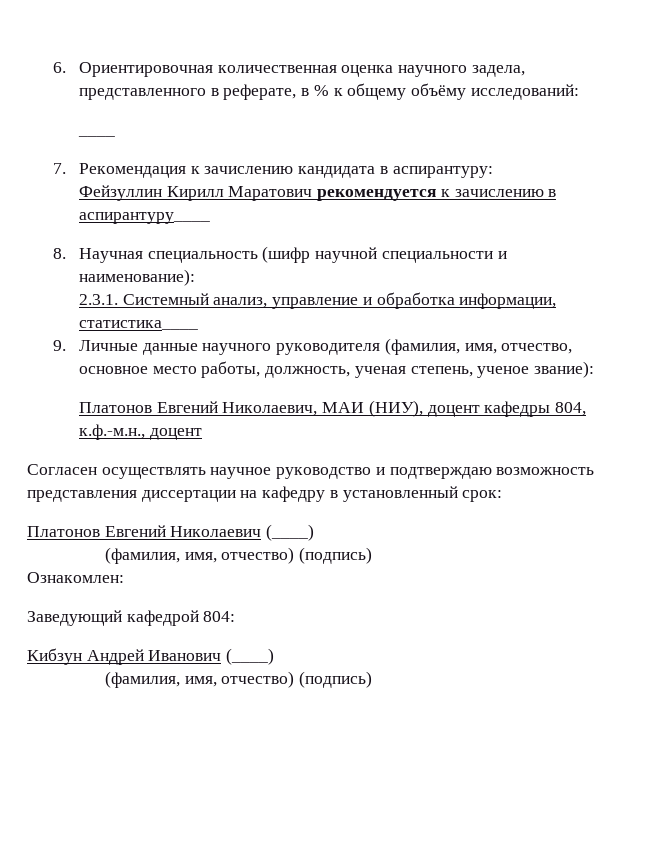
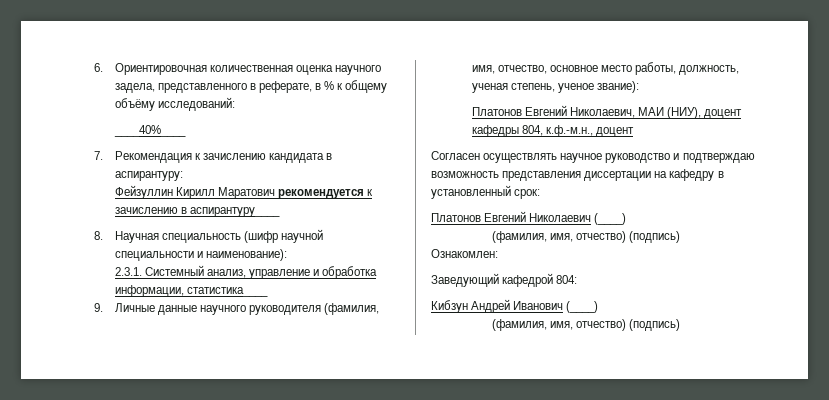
[77,135,115,137] ____ -> [113,125,186,137] ____40%____

